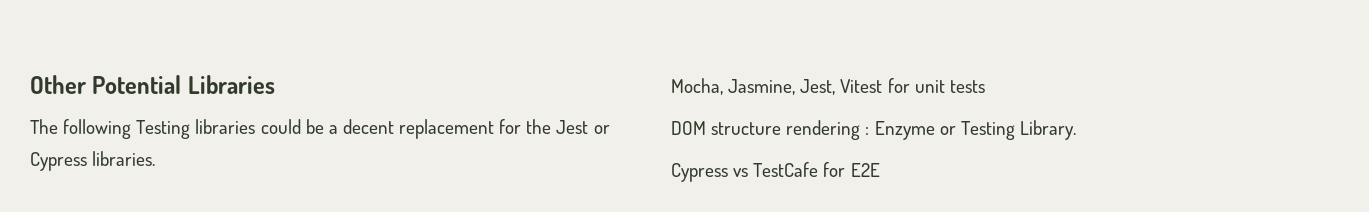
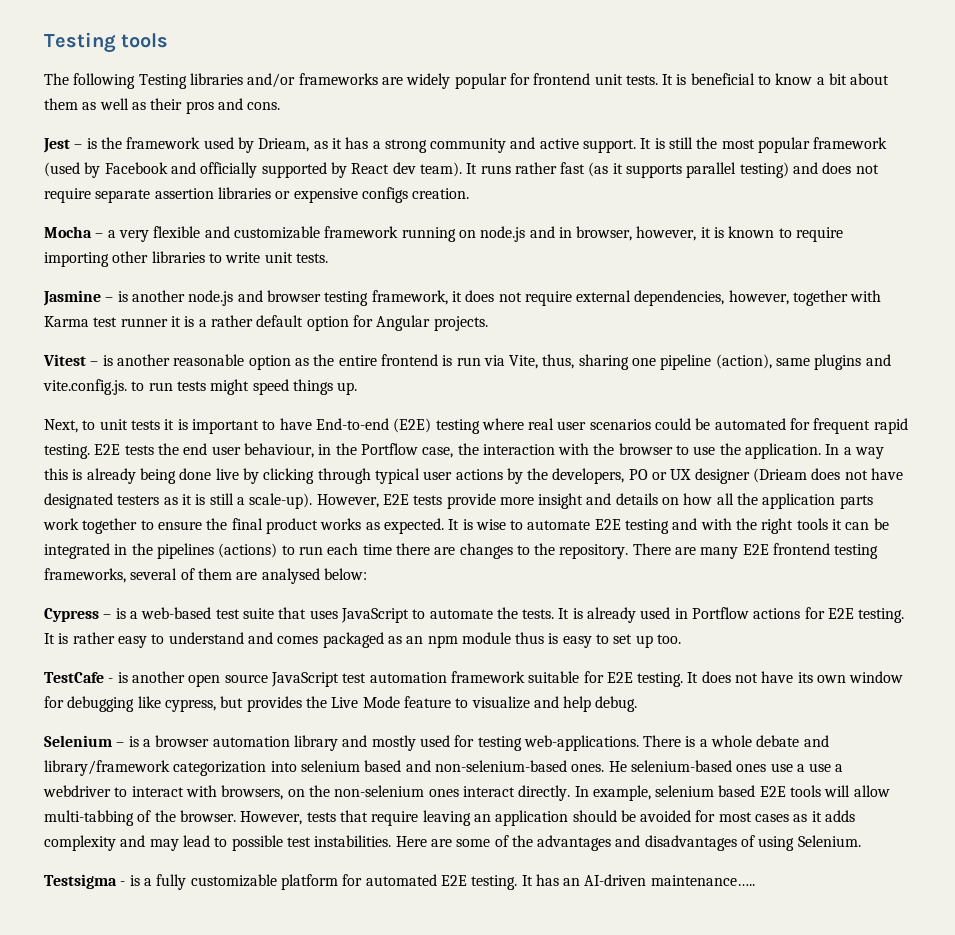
[30,75,275,94] Other Potential Libraries -> [44,32,169,53] Testing tools
[260,119,610,139] [30,151,156,171] [671,78,985,95] [671,120,1076,140] [671,162,880,182] could be a decent replacement for the Jest or Cypress libraries. // Mocha, Jasmine, Jest, Vitest for unit tests // DOM structure rendering : Enzyme or Testing Library. // Cypress vs TestCafe for E2E -> [247,73,890,89] [44,98,281,114] [43,137,888,153] [44,162,879,178] [44,187,470,203] [44,226,844,242] [44,251,328,267] [43,290,882,306] [44,315,488,331] [43,354,891,370] [43,379,358,395] [44,418,908,434] [44,443,885,459] [44,468,904,484] [44,493,873,509] [43,518,889,534] [44,543,879,559] [44,568,367,584] [44,607,905,623] [44,632,682,648] [44,671,904,687] [44,696,638,712] [44,735,829,751] [44,760,844,776] [43,785,890,801] [44,810,856,826] [44,835,861,851] [44,874,755,890] and/or frameworks are widely popular for frontend unit tests. It is beneficial to know a bit about them as well as their pros and cons. // Jest – is the framework used by Drieam, as it has a strong community and active support. It is still the most popular framework (used by Facebook and officially supported by React dev team). It runs rather fast (as it supports parallel testing) and does not require separate assertion libraries or expensive configs creation. // Mocha – a very flexible and customizable framework running on node.js and in browser, however, it is known to require importing other libraries to write unit tests. // Jasmine – is another node.js and browser testing framework, it does not require external dependencies, however, together with Karma test runner it is a rather default option for Angular projects. // Vitest – is another reasonable option as the entire frontend is run via Vite, thus, sharing one pipeline (action), same plugins and vite.config.js. to run tests might speed things up. // Next, to unit tests it is important to have End-to-end (E2E) testing where real user scenarios could be automated for frequent rapid testing. E2E tests the end user behaviour, in the Portflow case, the interaction with the browser to use the application. In a way this is already being done live by clicking through typical user actions by the developers, PO or UX designer (Drieam does not have designated testers as it is still a scale-up). However, E2E tests provide more insight and details on how all the application parts work together to ensure the final product works as expected. It is wise to automate E2E testing and with the right tools it can be integrated in the pipelines (actions) to run each time there are changes to the repository. There are many E2E frontend testing frameworks, several of them are analysed below: // Cypress – is a web-based test suite that uses JavaScript to automate the tests. It is already used in Portflow actions for E2E testing. It is rather easy to understand and comes packaged as an npm module thus is easy to set up too. // TestCafe - is another open source JavaScript test automation framework suitable for E2E testing. It does not have its own window for debugging like cypress, but provides the Live Mode feature to visualize and help debug. // Selenium – is a browser automation library and mostly used for testing web-applications. There is a whole debate and library/framework categorization into selenium based and non-selenium-based ones. He selenium-based ones use a use a webdriver to interact with browsers, on the non-selenium ones interact directly. In example, selenium based E2E tools will allow multi-tabbing of the browser. However, tests that require leaving an application should be avoided for most cases as it adds complexity and may lead to possible test instabilities. Here are some of the advantages and disadvantages of using Selenium. // Testsigma - is a fully customizable platform for automated E2E testing. It has an AI-driven maintenance…..

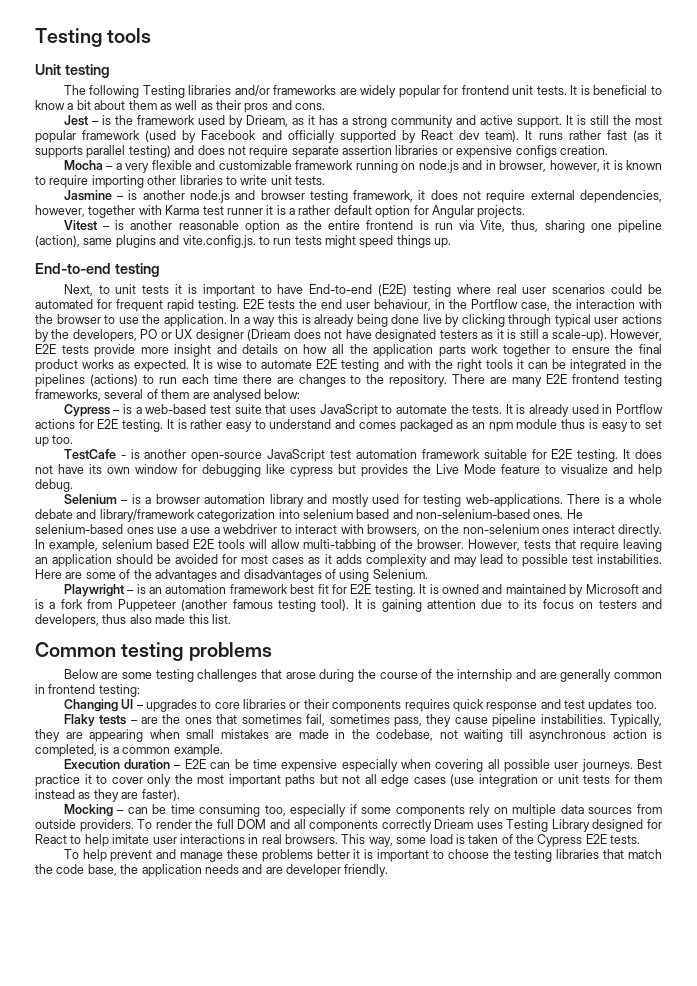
(169, 40) none -> [35,64,110,78] // Unit testing
(358, 388) none -> [35,263,160,277] // End-to-end testing
[188,674,268,687] open source -> [191,452,263,462] open-source
[164,699,216,712] cypress, -> [290,467,333,477] cypress
[44,874,755,890] Testsigma - is a fully customizable platform for automated E2E testing. It has an AI-driven maintenance….. -> [63,584,663,597] [35,599,663,612] [35,614,231,627] [35,642,272,661] [63,669,662,682] [35,684,140,697] [63,699,657,712] [63,714,662,727] [35,729,662,742] [35,744,223,757] [63,759,662,772] [35,774,662,787] [35,789,180,802] [63,804,662,817] [35,819,662,832] [35,834,641,847] [63,849,663,862] [35,864,389,877] Playwright – is an automation framework best fit for E2E testing. It is owned and maintained by Microsoft and is a fork from Puppeteer (another famous testing tool). It is gaining attention due to its focus on testers and developers, thus also made this list. // Common testing problems // Below are some testing challenges that arose during the course of the internship and are generally common in frontend testing: // Changing UI – upgrades to core libraries or their components requires quick response and test updates too. // Flaky tests – are the ones that sometimes fail, sometimes pass, they cause pipeline instabilities. Typically, they are appearing when small mistakes are made in the codebase, not waiting till asynchronous action is completed, is a common example. // Execution duration – E2E can be time expensive especially when covering all possible user journeys. Best practice it to cover only the most important paths but not all edge cases (use integration or unit tests for them instead as they are faster). // Mocking – can be time consuming too, especially if some components rely on multiple data sources from outside providers. To render the full DOM and all components correctly Drieam uses Testing Library designed for React to help imitate user interactions in real browsers. This way, some load is taken of the Cypress E2E tests. // To help prevent and manage these problems better it is important to choose the testing libraries that match the code base, the application needs and are developer friendly.

